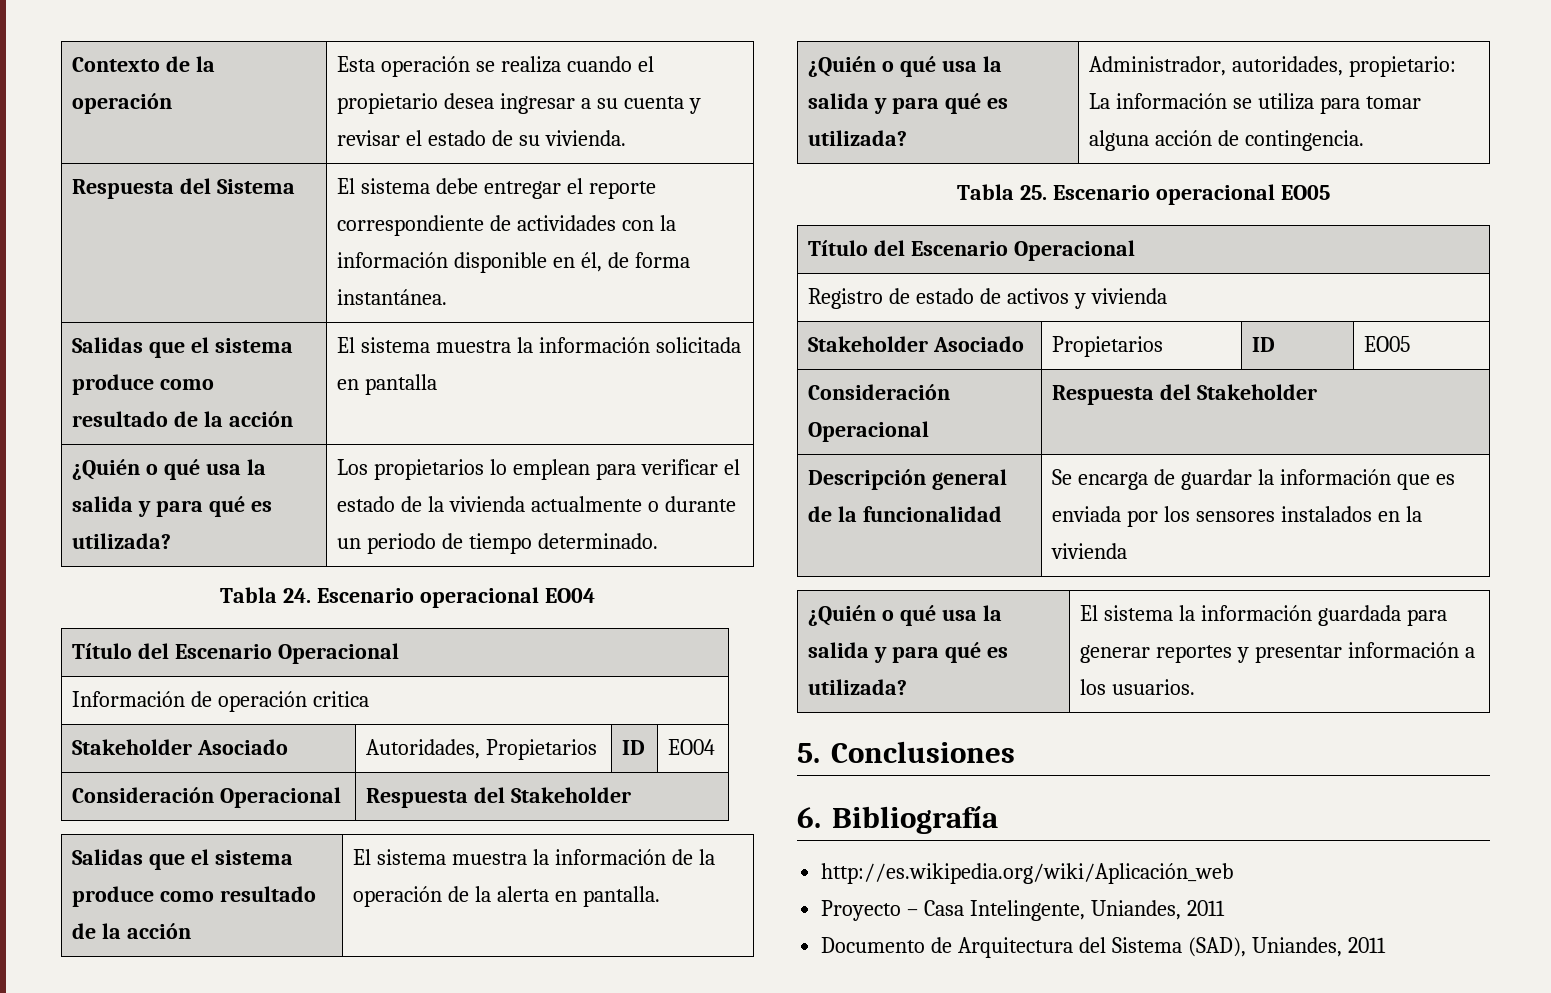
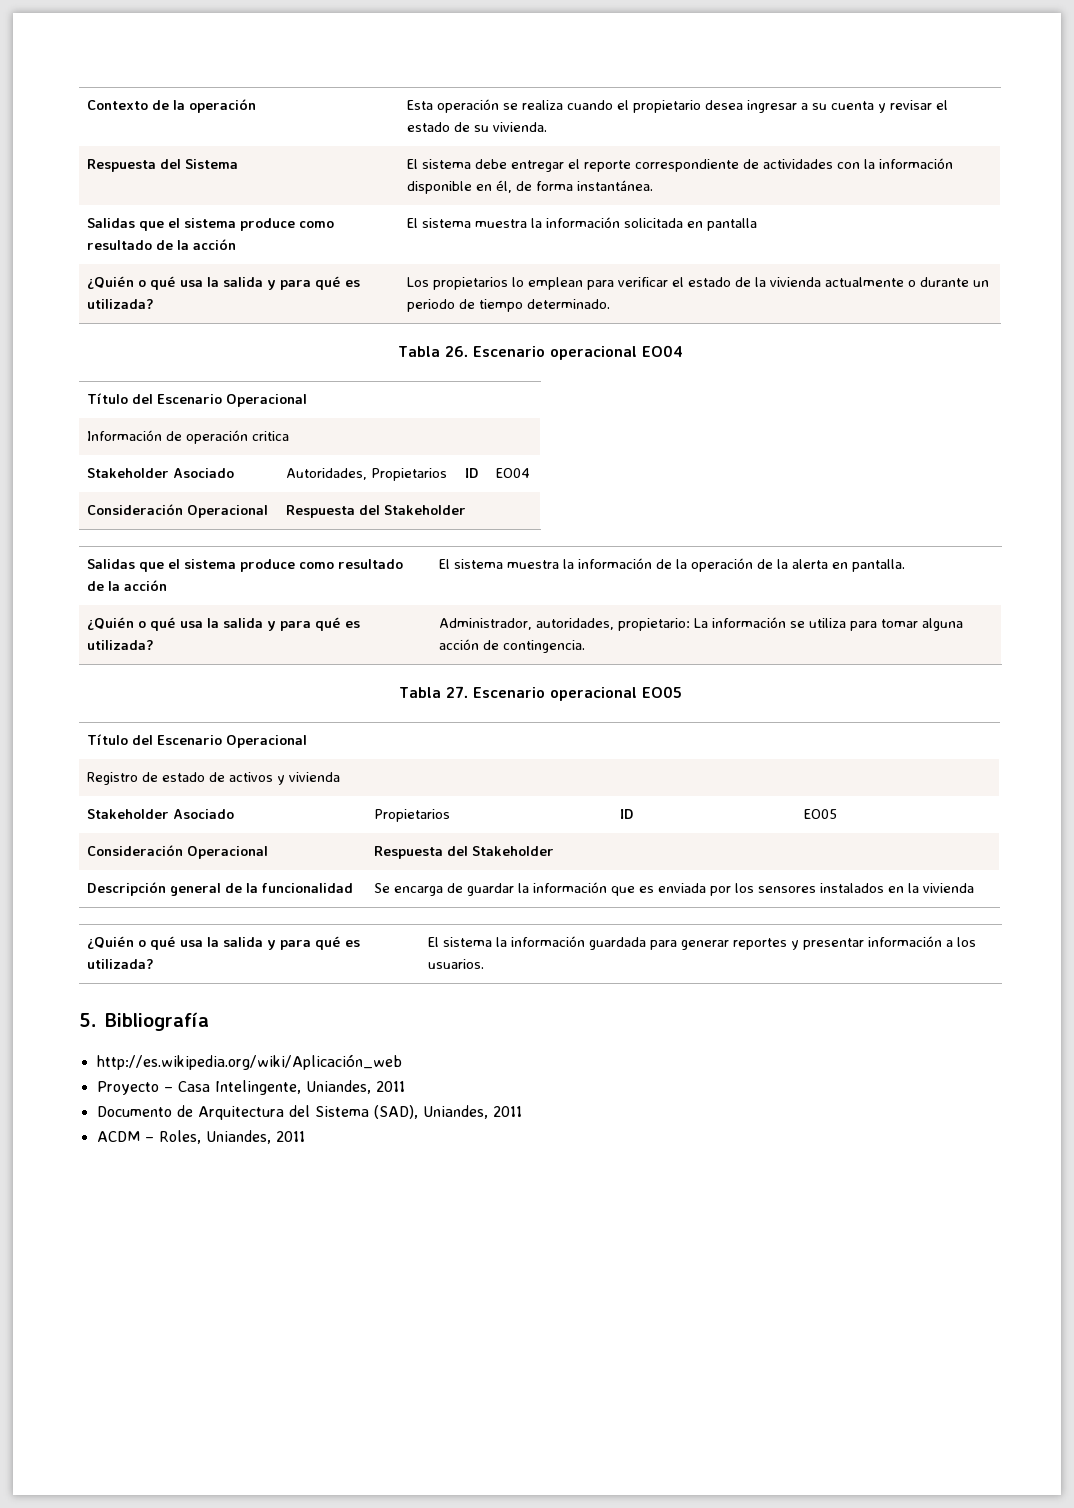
[283,588,312,603] 24. -> [444,346,468,357] 26.
[1020,185,1048,200] 25. -> [445,686,468,698] 27.
[831,741,1015,763] [797,807,821,828] Conclusiones // 6. -> (97, 1020) none
(1386, 945) none -> [96,1130,305,1144] // ACDM – Roles, Uniandes, 2011

